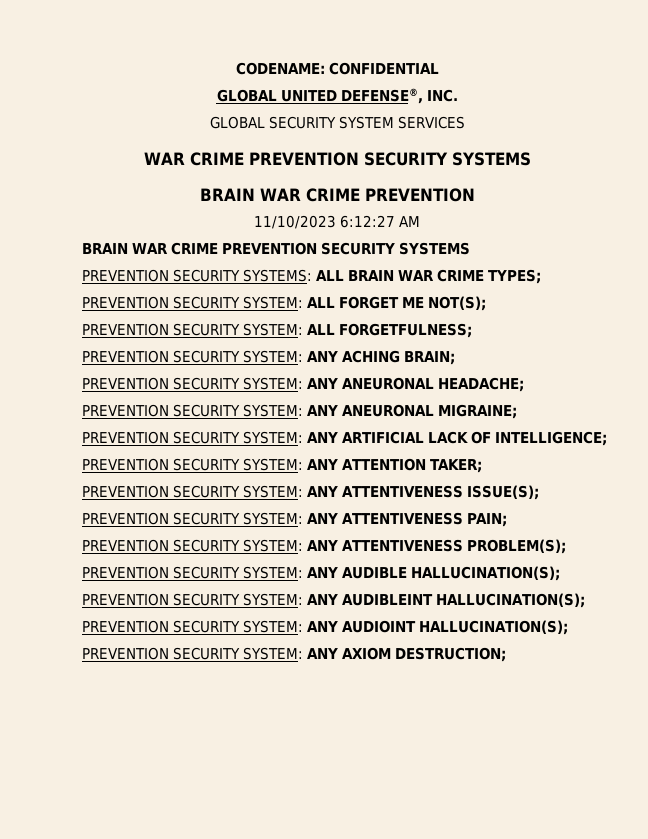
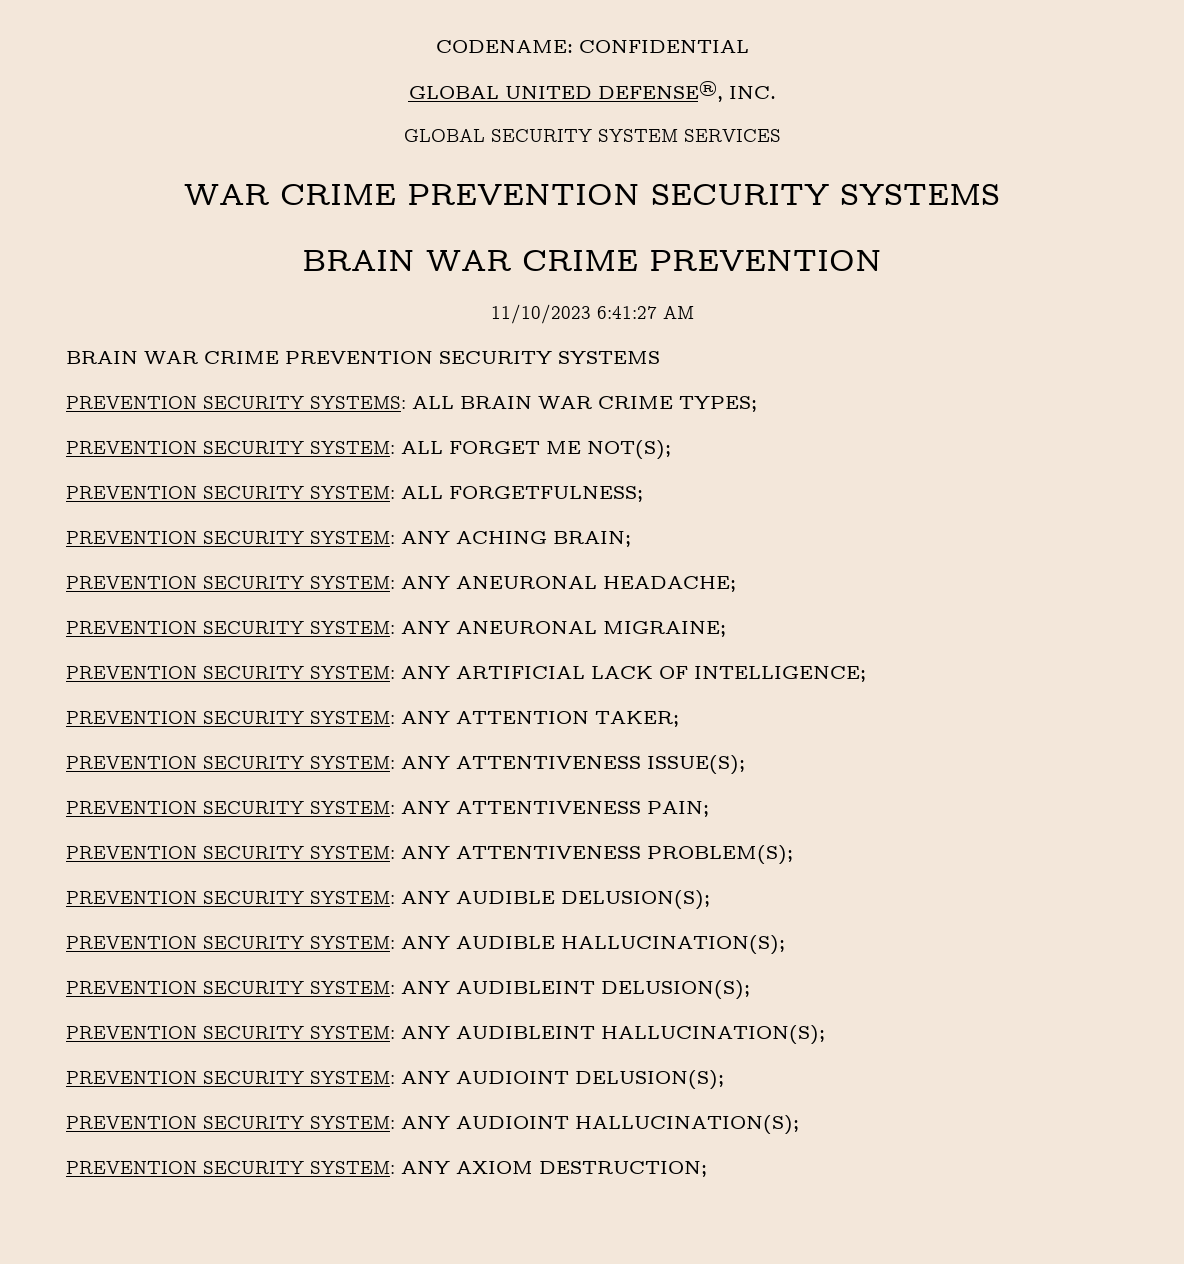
[340,215,395,228] 6:12:27 -> [596,306,657,319] 6:41:27
(566, 546) none -> [65,890,710,910] // PREVENTION SECURITY SYSTEM: ANY AUDIBLE DELUSION(S);
(560, 573) none -> [65,980,750,1000] // PREVENTION SECURITY SYSTEM: ANY AUDIBLEINT DELUSION(S);
(585, 600) none -> [65,1070,724,1090] // PREVENTION SECURITY SYSTEM: ANY AUDIOINT DELUSION(S);

